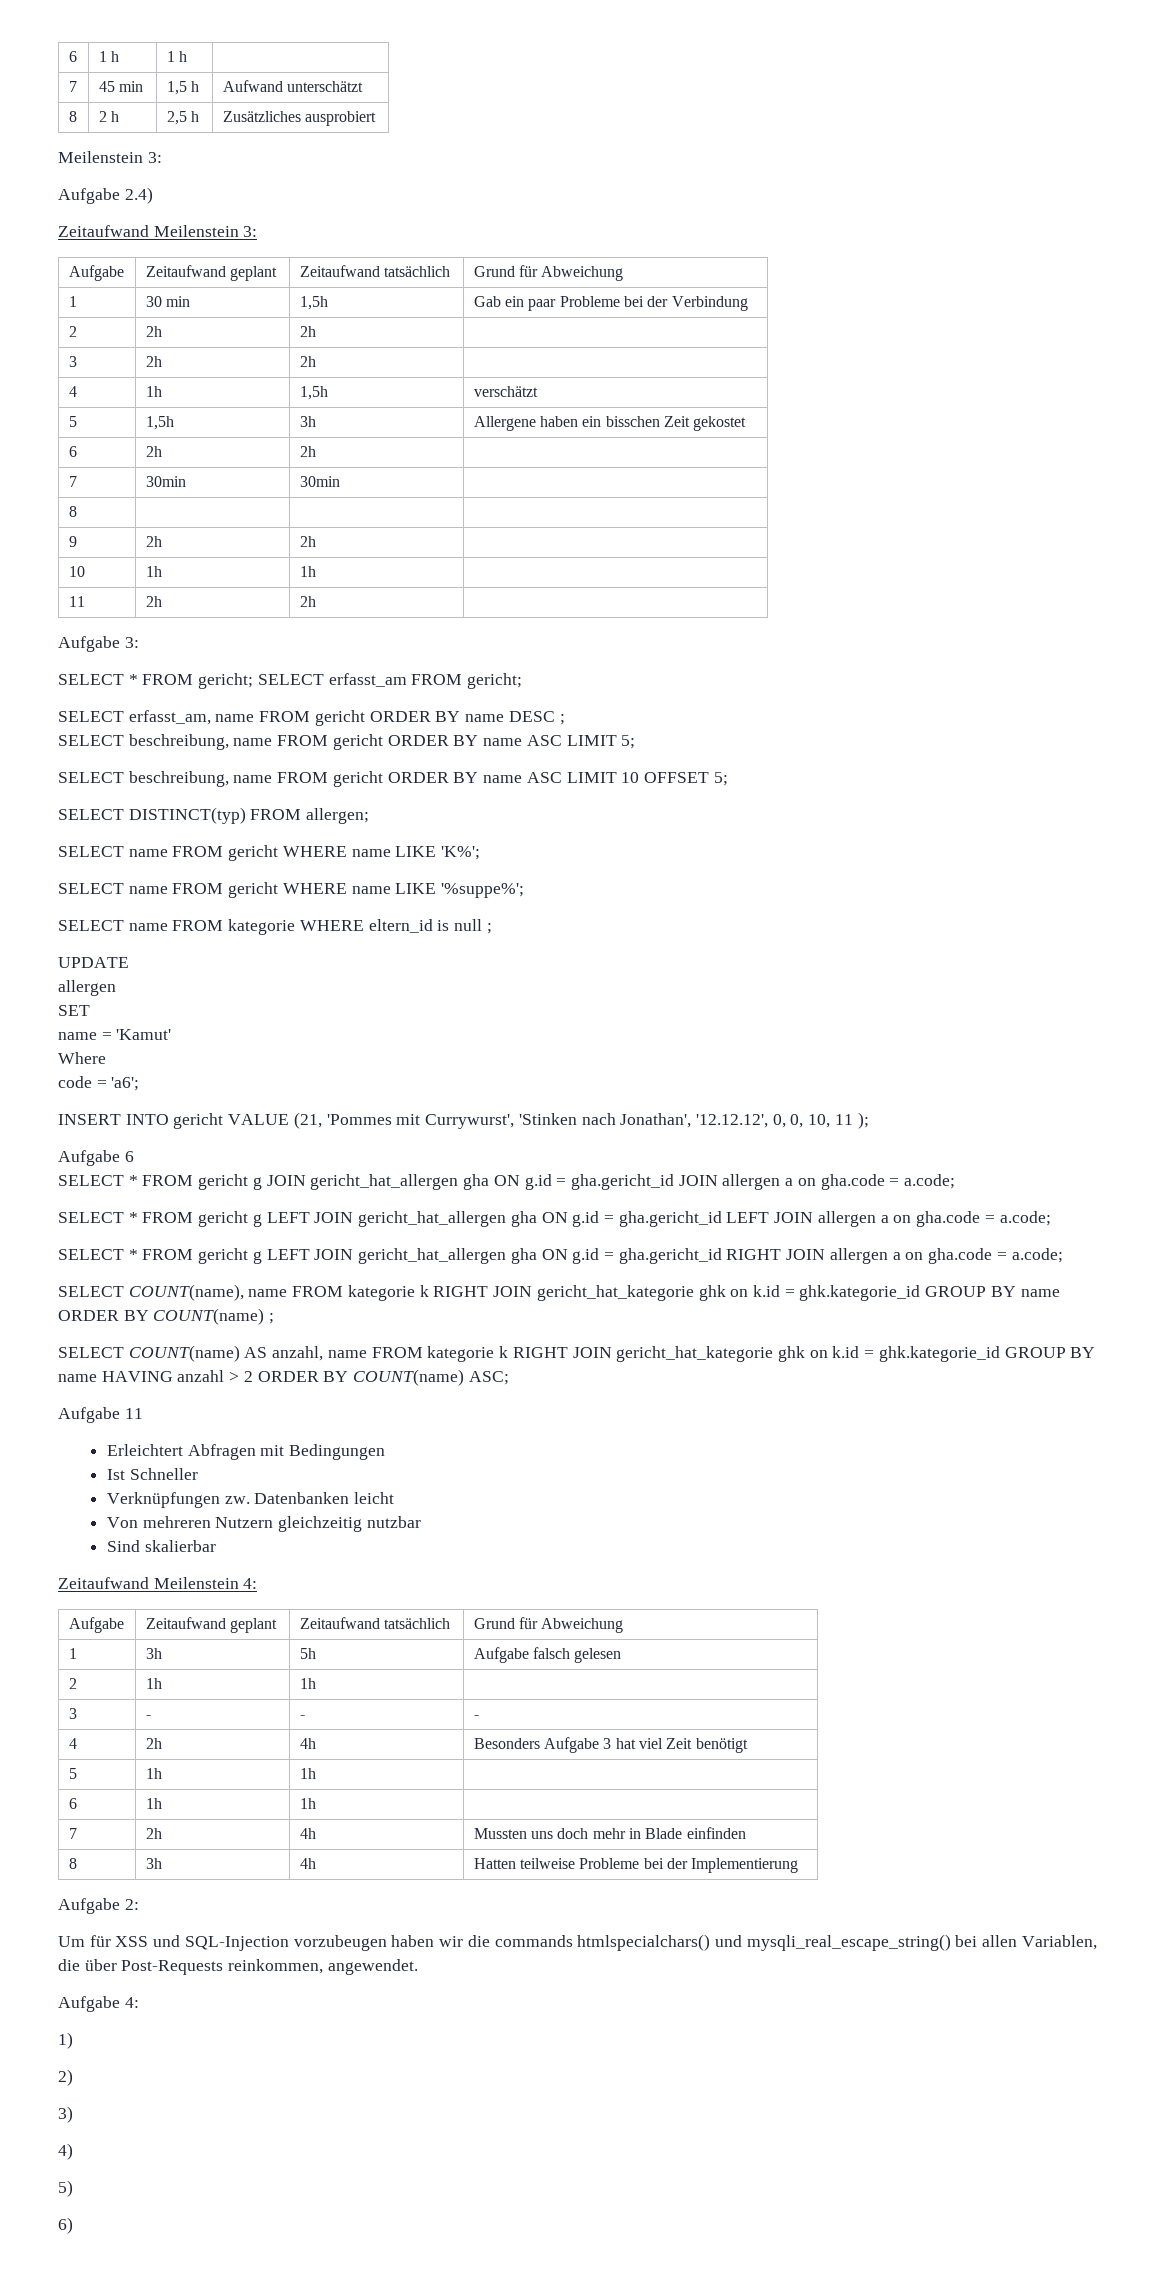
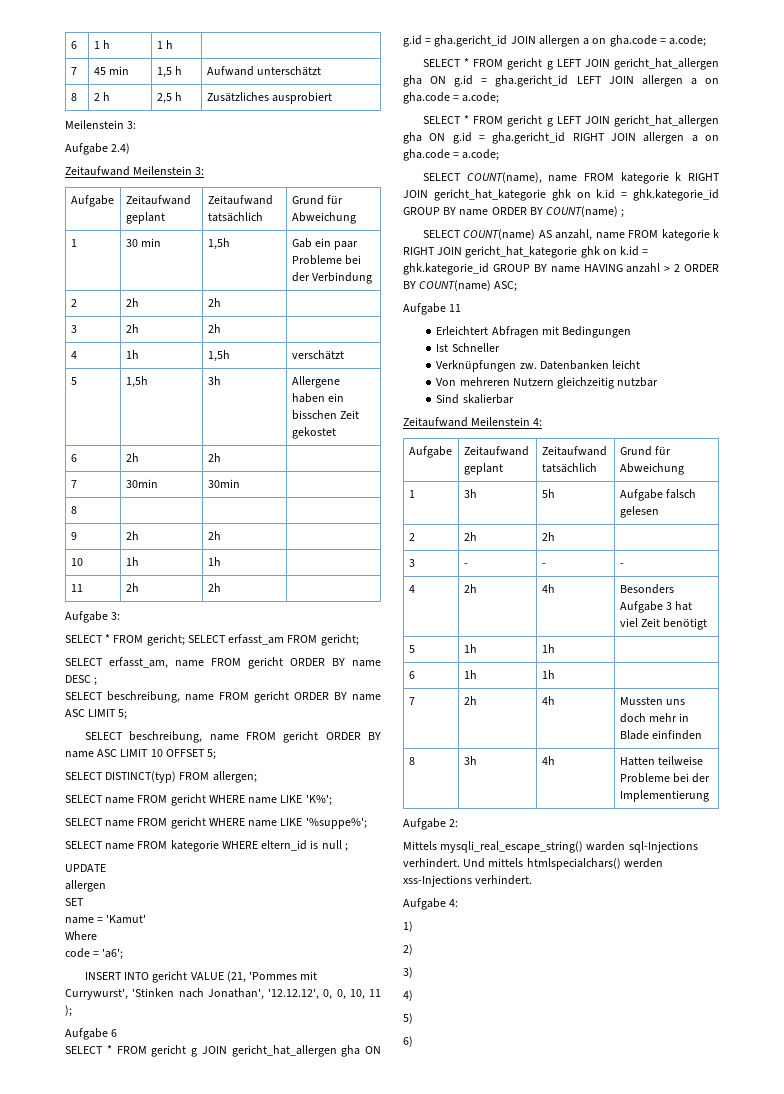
[145,1678,162,1689] [299,1678,316,1689] 1h | 1h -> [463,532,477,541] [541,532,555,541] 2h | 2h
[58,1934,1097,1951] [58,1959,418,1975] Um für XSS und SQL-Injection vorzubeugen haben wir die commands htmlspecialchars() und mysqli_real_escape_string() bei allen Variablen, die über Post-Requests reinkommen, angewendet. -> [403,841,698,853] [403,858,663,870] [403,875,533,887] Mittels mysqli_real_escape_string() warden sql-Injections verhindert. Und mittels htmlspecialchars() werden xss-Injections verhindert.

